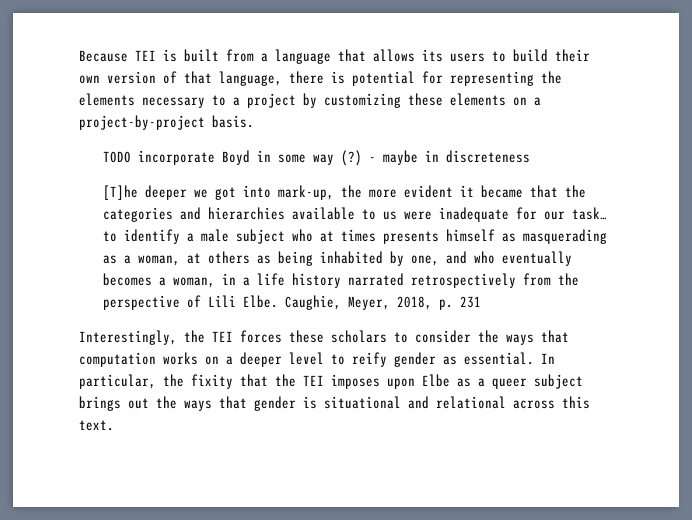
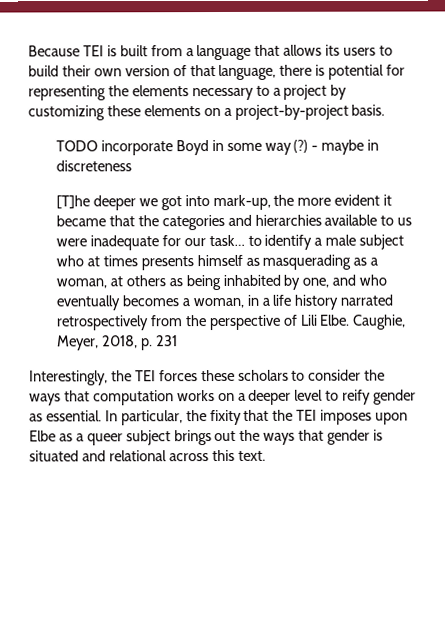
[324,396,401,409] situational -> [29,450,79,462] situated

